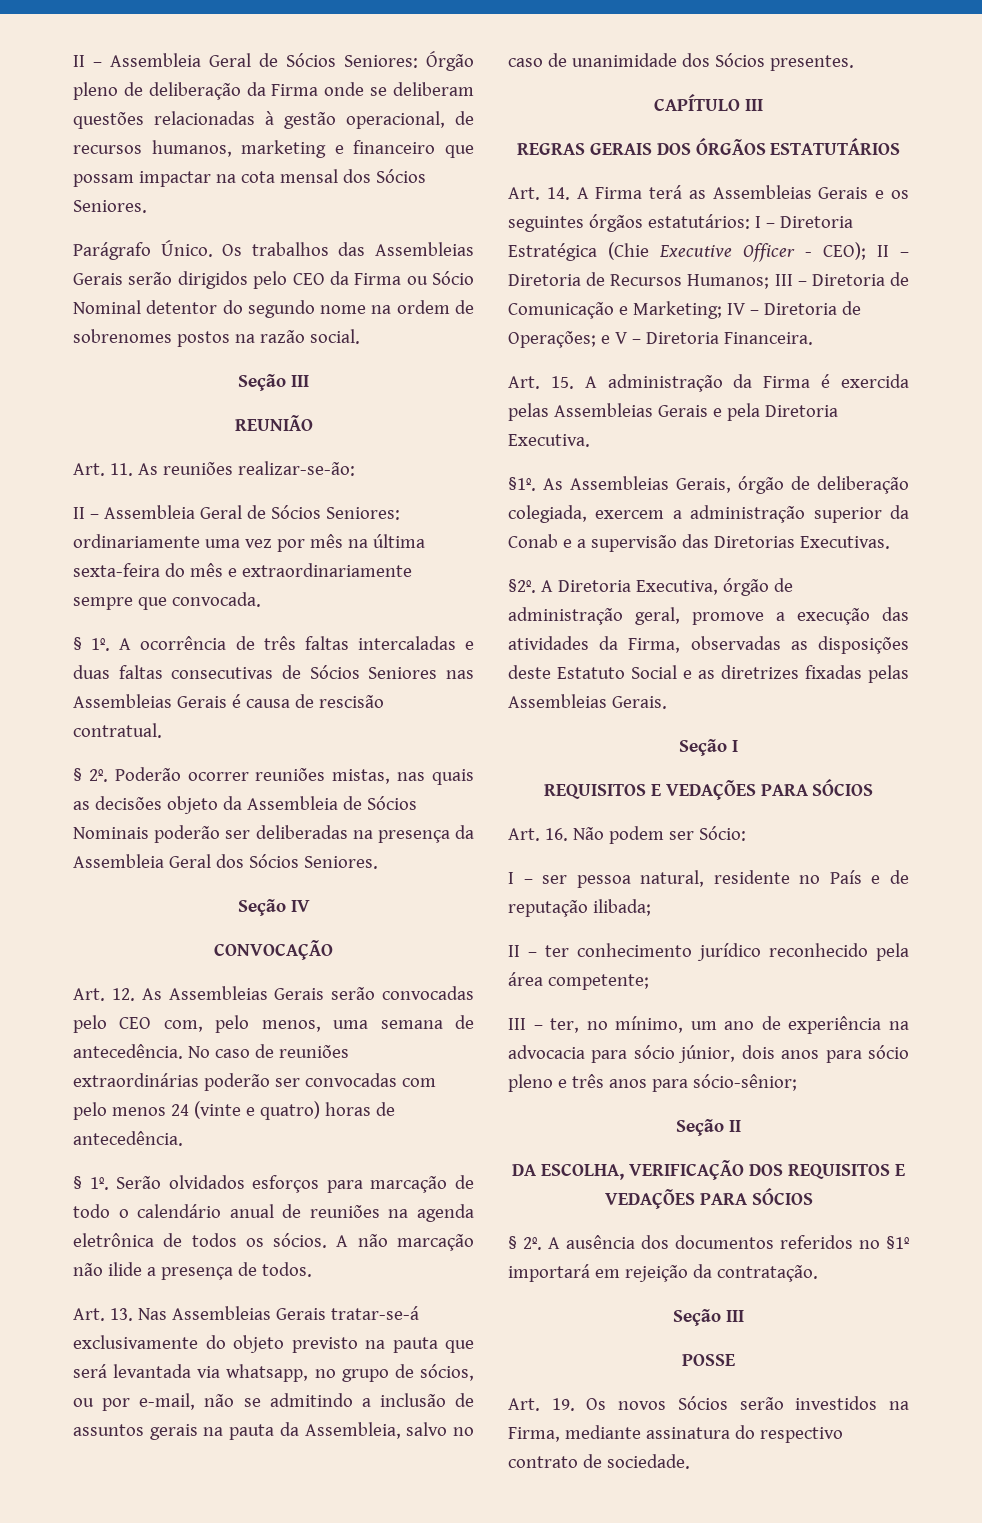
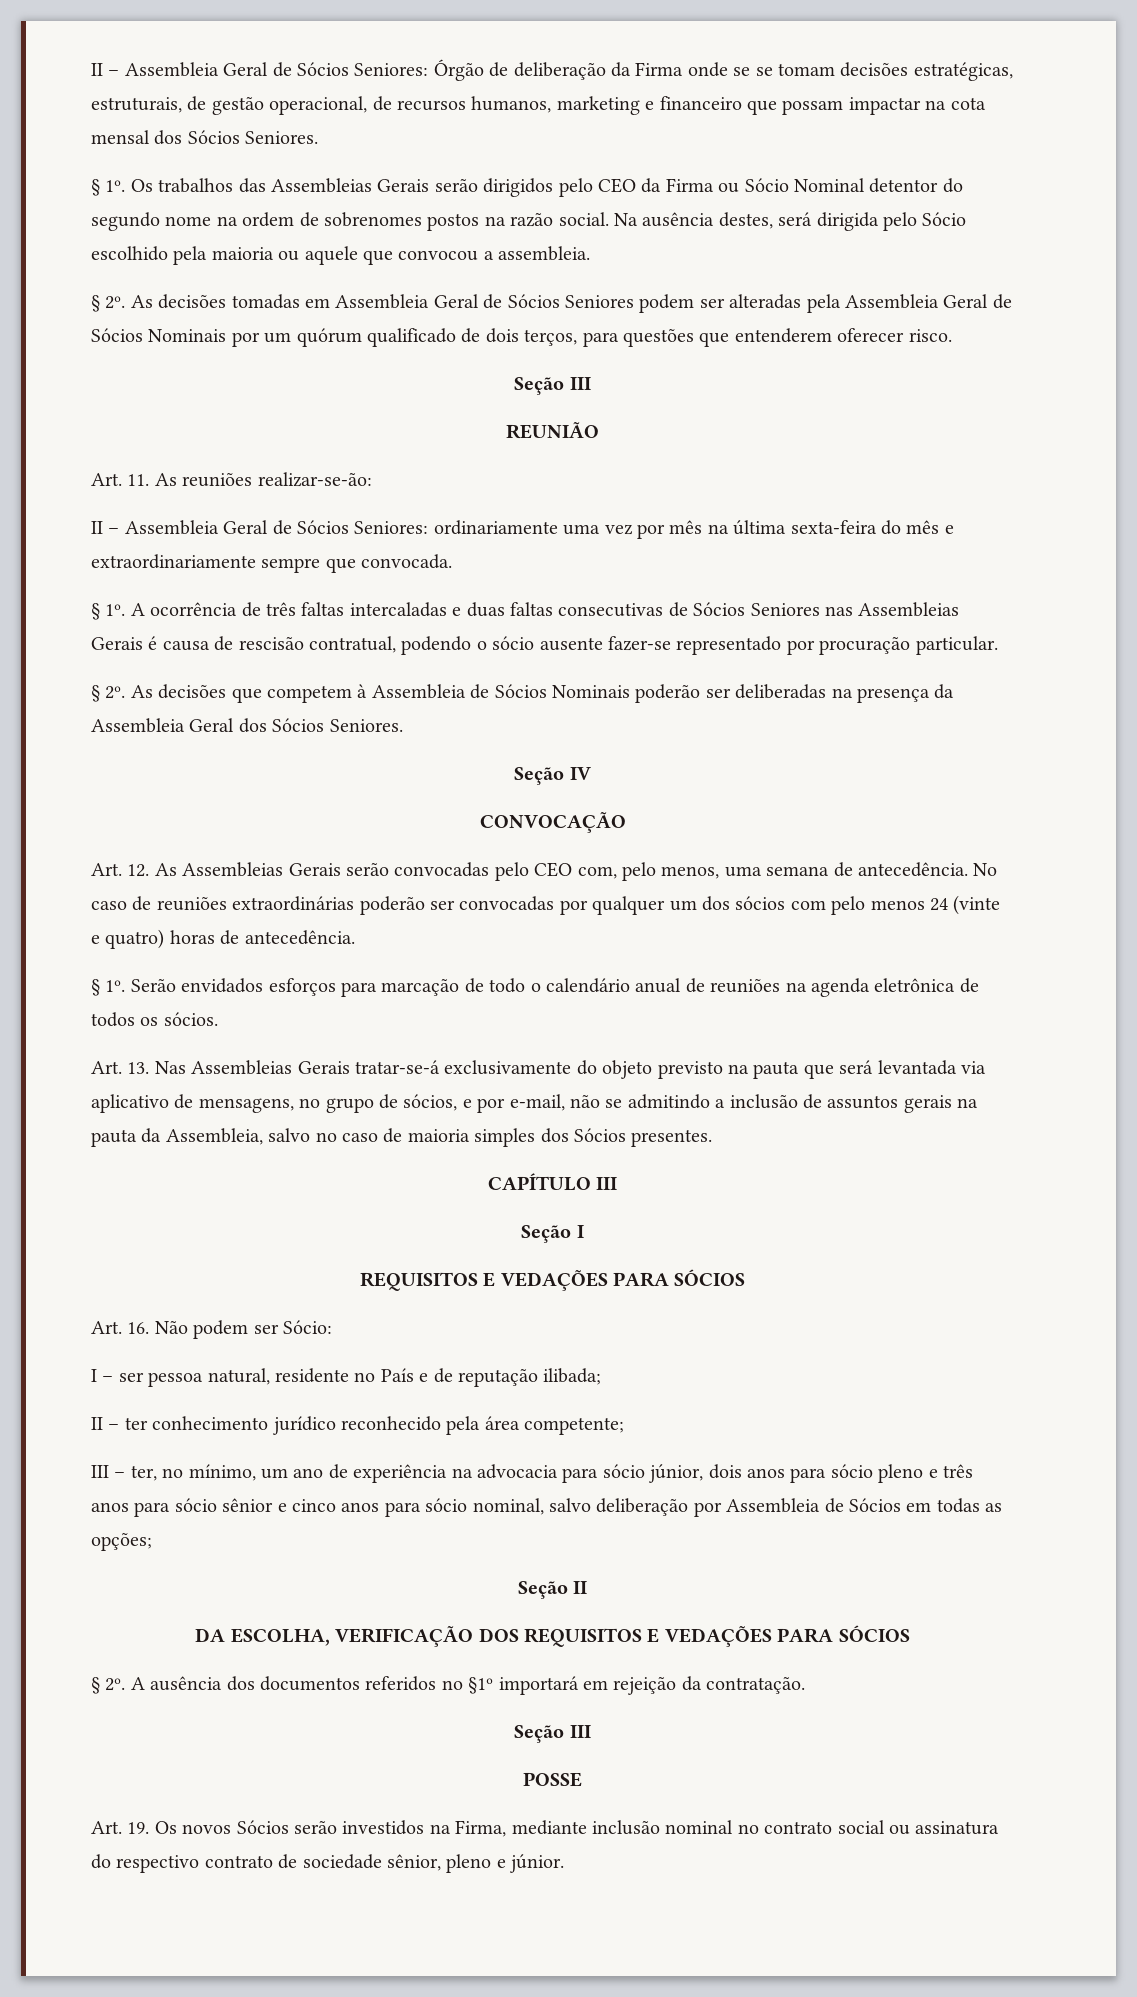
[73,82,118,100] pleno -> (484, 70) none
[393,82,474,96] [73,111,274,129] deliberam questões relacionadas à -> [755,62,1013,81] [91,96,207,113] se tomam decisões estratégicas, estruturais, de
[73,240,213,260] Parágrafo Único. -> [91,179,126,196] § 1º.
(360, 336) none -> [613,212,967,231] [91,246,591,265] [91,294,1012,313] [91,328,952,347] Na ausência destes, será dirigida pelo Sócio escolhido pela maioria ou aquele que convocou a assembleia. // § 2º. As decisões tomadas em Assembleia Geral de Sócios Seniores podem ser alteradas pela Assembleia Geral de Sócios Nominais por um quórum qualificado de dois terços, para questões que entenderem oferecer risco.
[73,723,162,738] [73,767,474,785] [73,796,242,814] contratual. // § 2º. Poderão ocorrer reuniões mistas, nas quais as decisões objeto da -> [309,636,998,655] [91,684,368,703] contratual, podendo o sócio ausente fazer-se representado por procuração particular. // § 2º. As decisões que competem à
(397, 1080) none -> [559,896,786,915] por qualquer um dos sócios
[168,1175,245,1189] olvidados -> [181,978,264,993] envidados
[336,1234,474,1251] [73,1262,312,1280] A não marcação não ilide a presença de todos. -> (218, 1019) none
[226,1364,309,1382] whatsapp, -> [91,1094,294,1113] aplicativo de mensagens,
[73,1398,94,1407] ou -> [462,1099,472,1108] e
[571,53,677,67] unanimidade -> [407,1128,536,1147] maioria simples
[516,138,901,155] [508,185,909,200] [508,214,853,232] [508,242,909,262] [508,272,909,289] [508,301,861,319] [508,331,813,348] [508,374,909,392] [508,403,838,421] [508,434,590,447] [508,476,909,494] [508,505,909,523] [508,534,890,552] [508,578,793,596] [508,607,909,625] [508,636,909,654] [508,665,909,683] [508,694,667,709] // REGRAS GERAIS DOS ÓRGÃOS ESTATUTÁRIOS // Art. 14. A Firma terá as Assembleias Gerais e os seguintes órgãos estatutários: I – Diretoria Estratégica (Chie Executive Officer - CEO); II – Diretoria de Recursos Humanos; III – Diretoria de Comunicação e Marketing; IV – Diretoria de Operações; e V – Diretoria Financeira. // Art. 15. A administração da Firma é exercida pelas Assembleias Gerais e pela Diretoria Executiva. // §1º. As Assembleias Gerais, órgão de deliberação colegiada, exercem a administração superior da Conab e a supervisão das Diretorias Executivas. // §2º. A Diretoria Executiva, órgão de administração geral, promove a execução das atividades da Firma, observadas as disposições deste Estatuto Social e as diretrizes fixadas pelas Assembleias Gerais. -> (618, 1183) none
[692,1074,797,1091] sócio-sênior; -> [174,1498,1003,1517] [91,1532,152,1551] sócio sênior e cinco anos para sócio nominal, salvo deliberação por Assembleia de Sócios em todas as opções;
(641, 1432) none -> [591,1820,910,1835] inclusão nominal no contrato social ou
[606,1454,690,1469] sociedade. -> [302,1854,565,1873] sociedade sênior, pleno e júnior.

